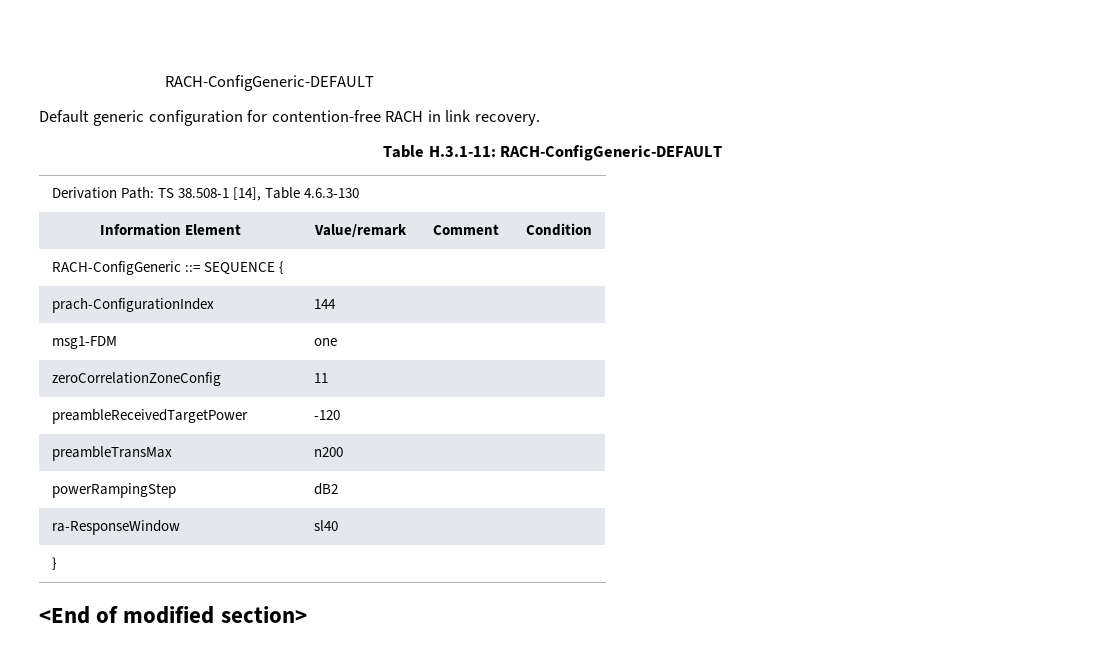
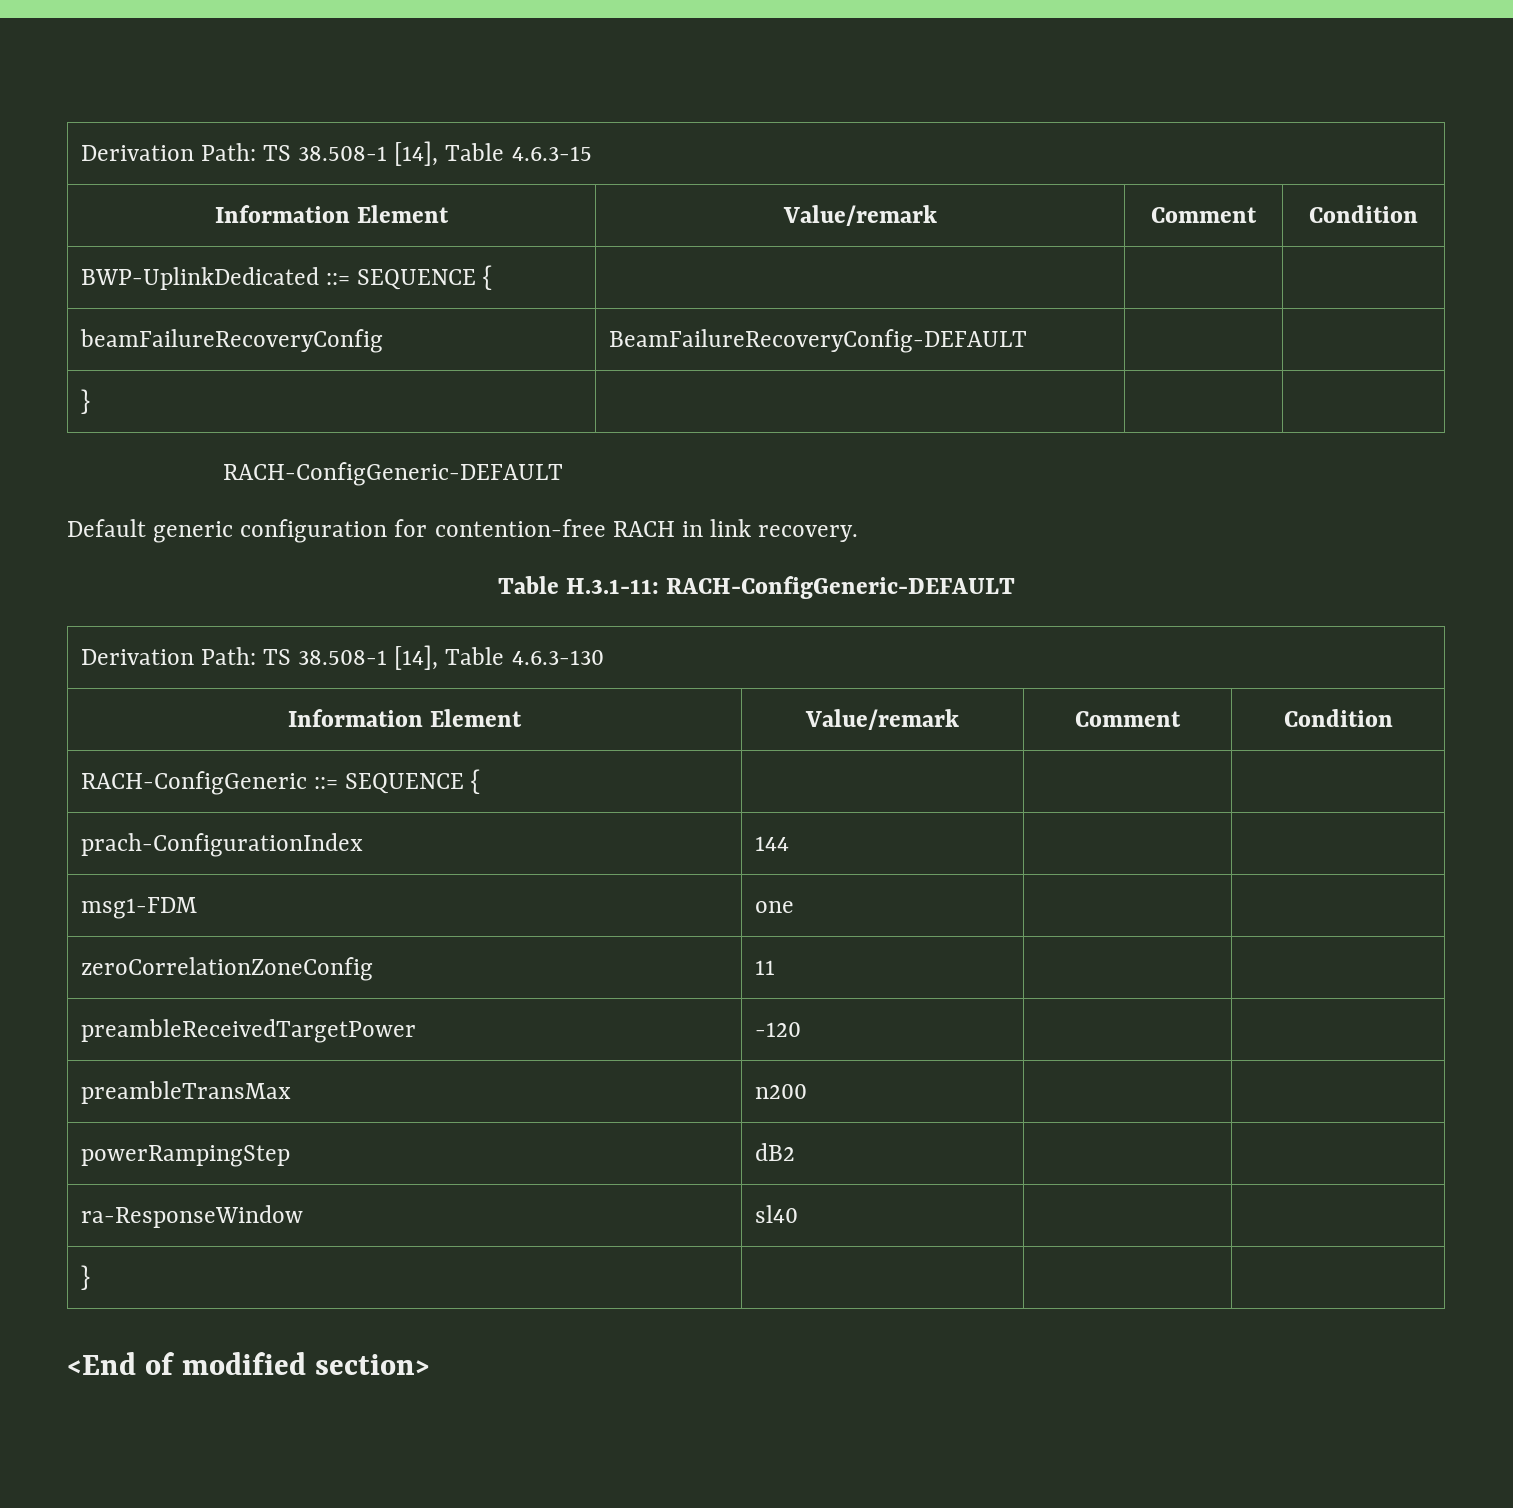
(164, 83) none -> [80,141,592,166] [214,205,450,223] [782,205,937,226] [1151,207,1258,223] [1309,205,1419,223] [80,265,493,290] [79,329,383,353] [608,329,1027,353] [80,389,90,414] Derivation Path: TS 38.508-1 [14], Table 4.6.3-15 // Information Element | Value/remark | Comment | Condition // BWP-UplinkDedicated ::= SEQUENCE { | | | // beamFailureRecoveryConfig | BeamFailureRecoveryConfig-DEFAULT | | // } | | | //

